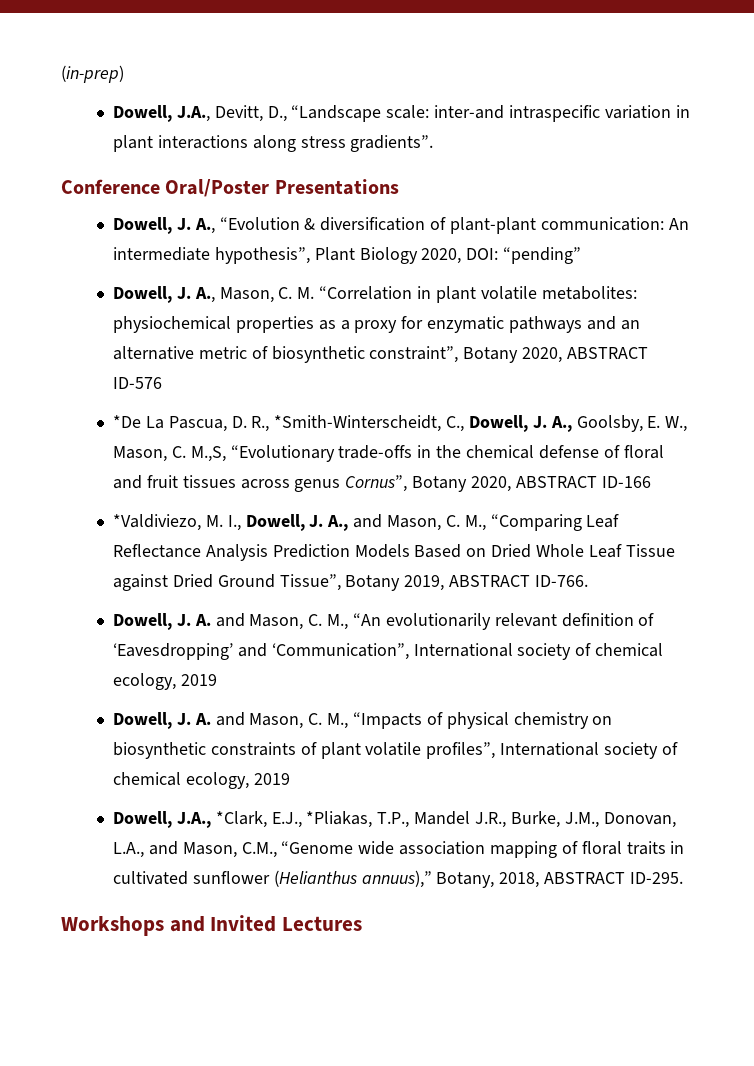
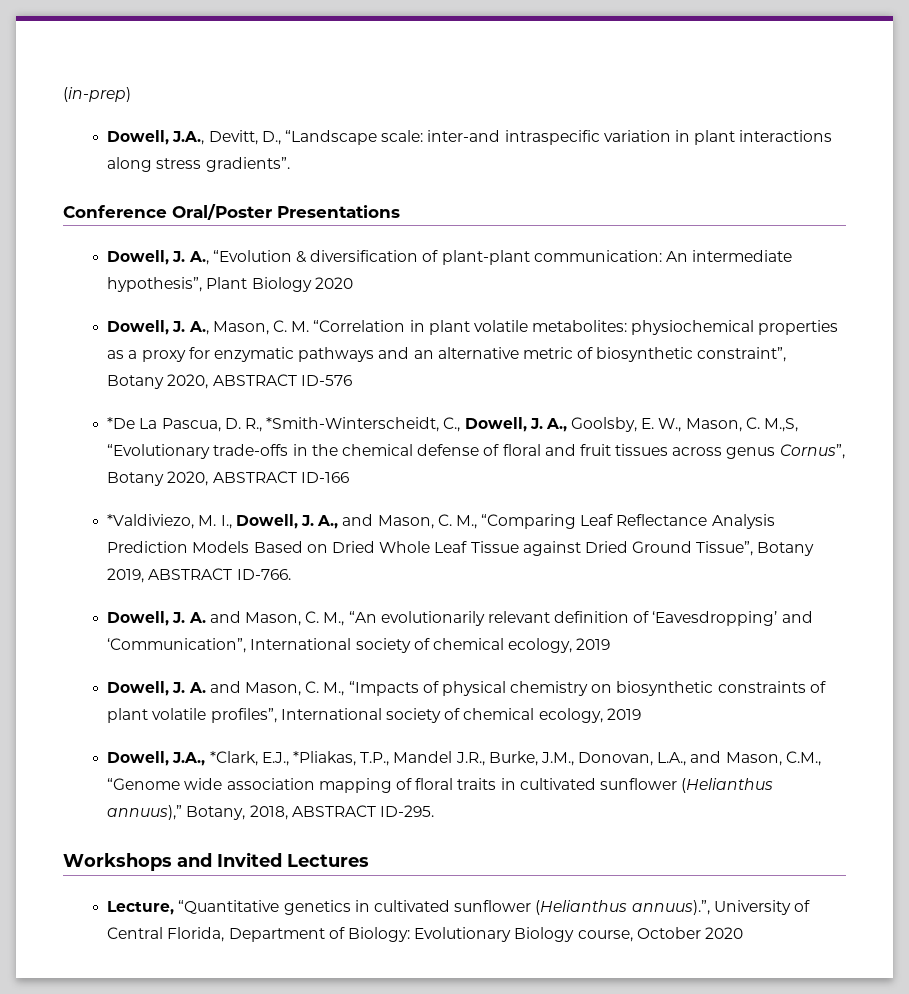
[421,247,582,264] 2020, DOI: “pending” -> [314,277,353,289] 2020
(363, 923) none -> [107,900,810,915] [107,927,743,942] // Lecture, “Quantitative genetics in cultivated sunflower (Helianthus annuus).”, University of Central Florida, Department of Biology: Evolutionary Biology course, October 2020

